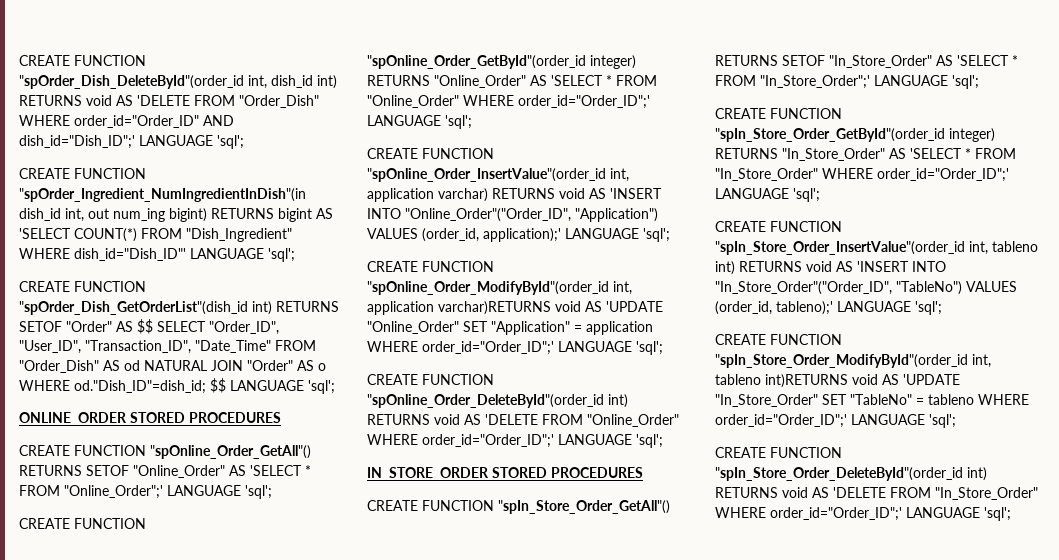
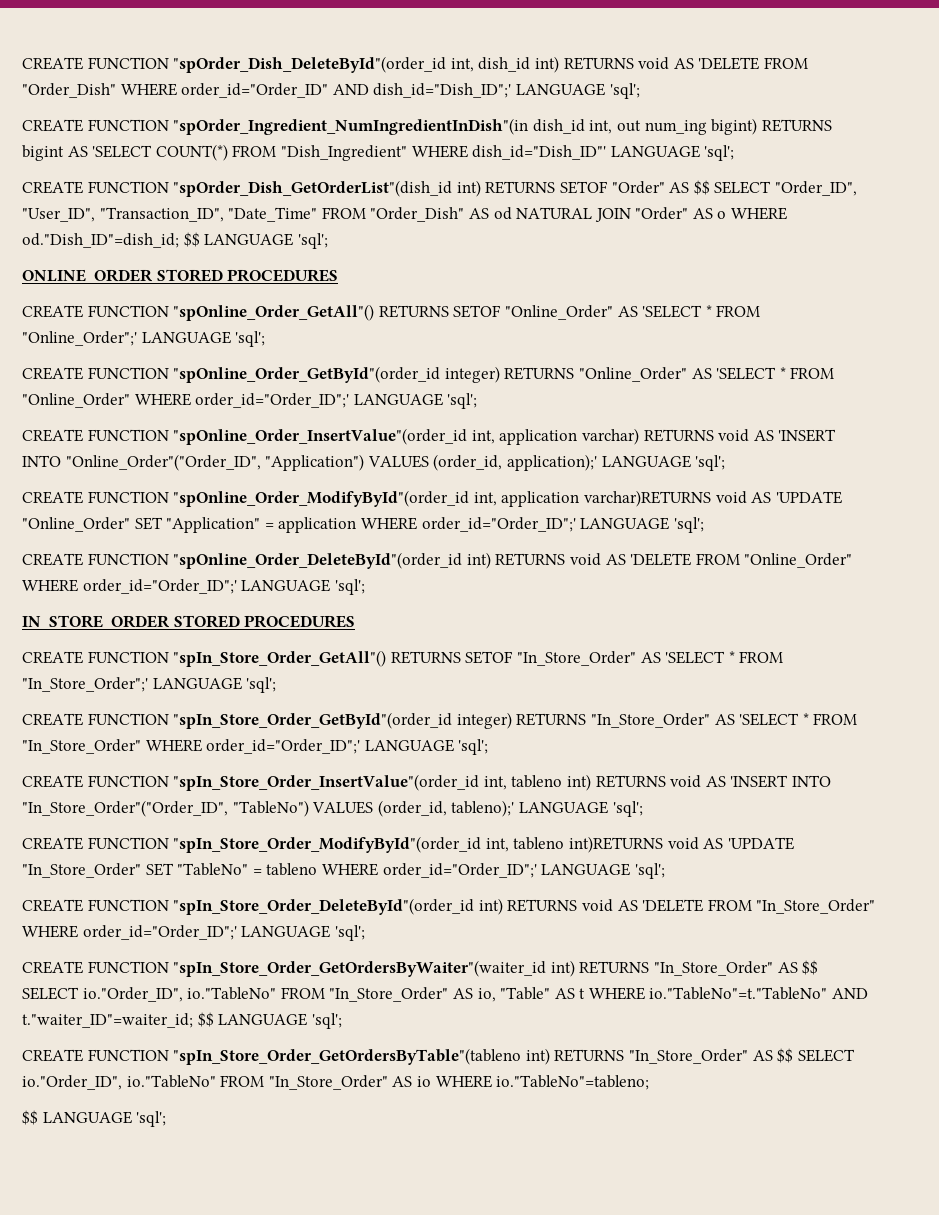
(1011, 514) none -> [22,960,819,977] [22,987,869,1002] [22,1012,342,1029] [22,1048,855,1065] [22,1075,650,1090] [22,1110,167,1127] // CREATE FUNCTION "spIn_Store_Order_GetOrdersByWaiter"(waiter_id int) RETURNS "In_Store_Order" AS $$ SELECT io."Order_ID", io."TableNo" FROM "In_Store_Order" AS io, "Table" AS t WHERE io."TableNo"=t."TableNo" AND t."waiter_ID"=waiter_id; $$ LANGUAGE 'sql'; // CREATE FUNCTION "spIn_Store_Order_GetOrdersByTable"(tableno int) RETURNS "In_Store_Order" AS $$ SELECT io."Order_ID", io."TableNo" FROM "In_Store_Order" AS io WHERE io."TableNo"=tableno; // $$ LANGUAGE 'sql';

